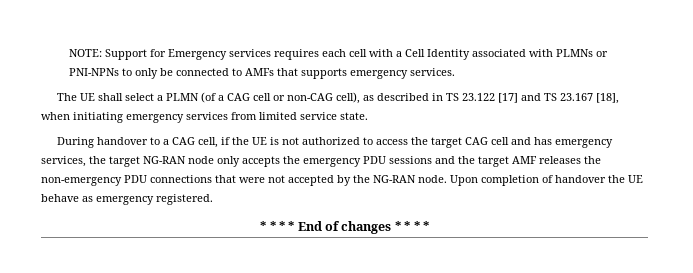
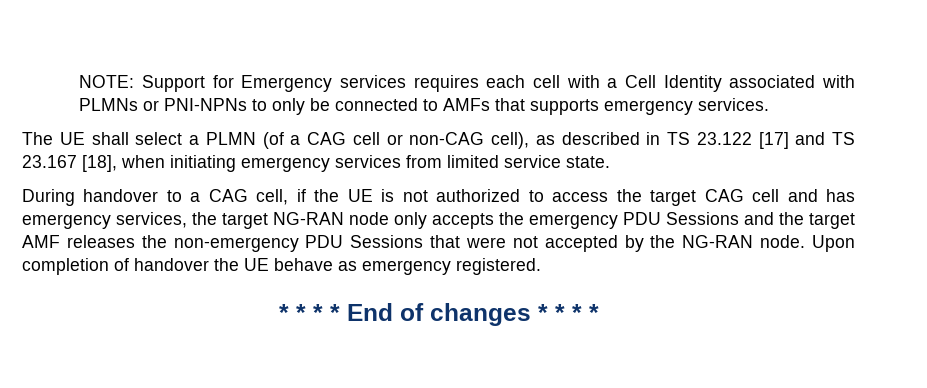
[389,156,432,164] sessions -> [666,212,739,225] Sessions
[150,175,212,183] connections -> [350,235,424,248] Sessions

